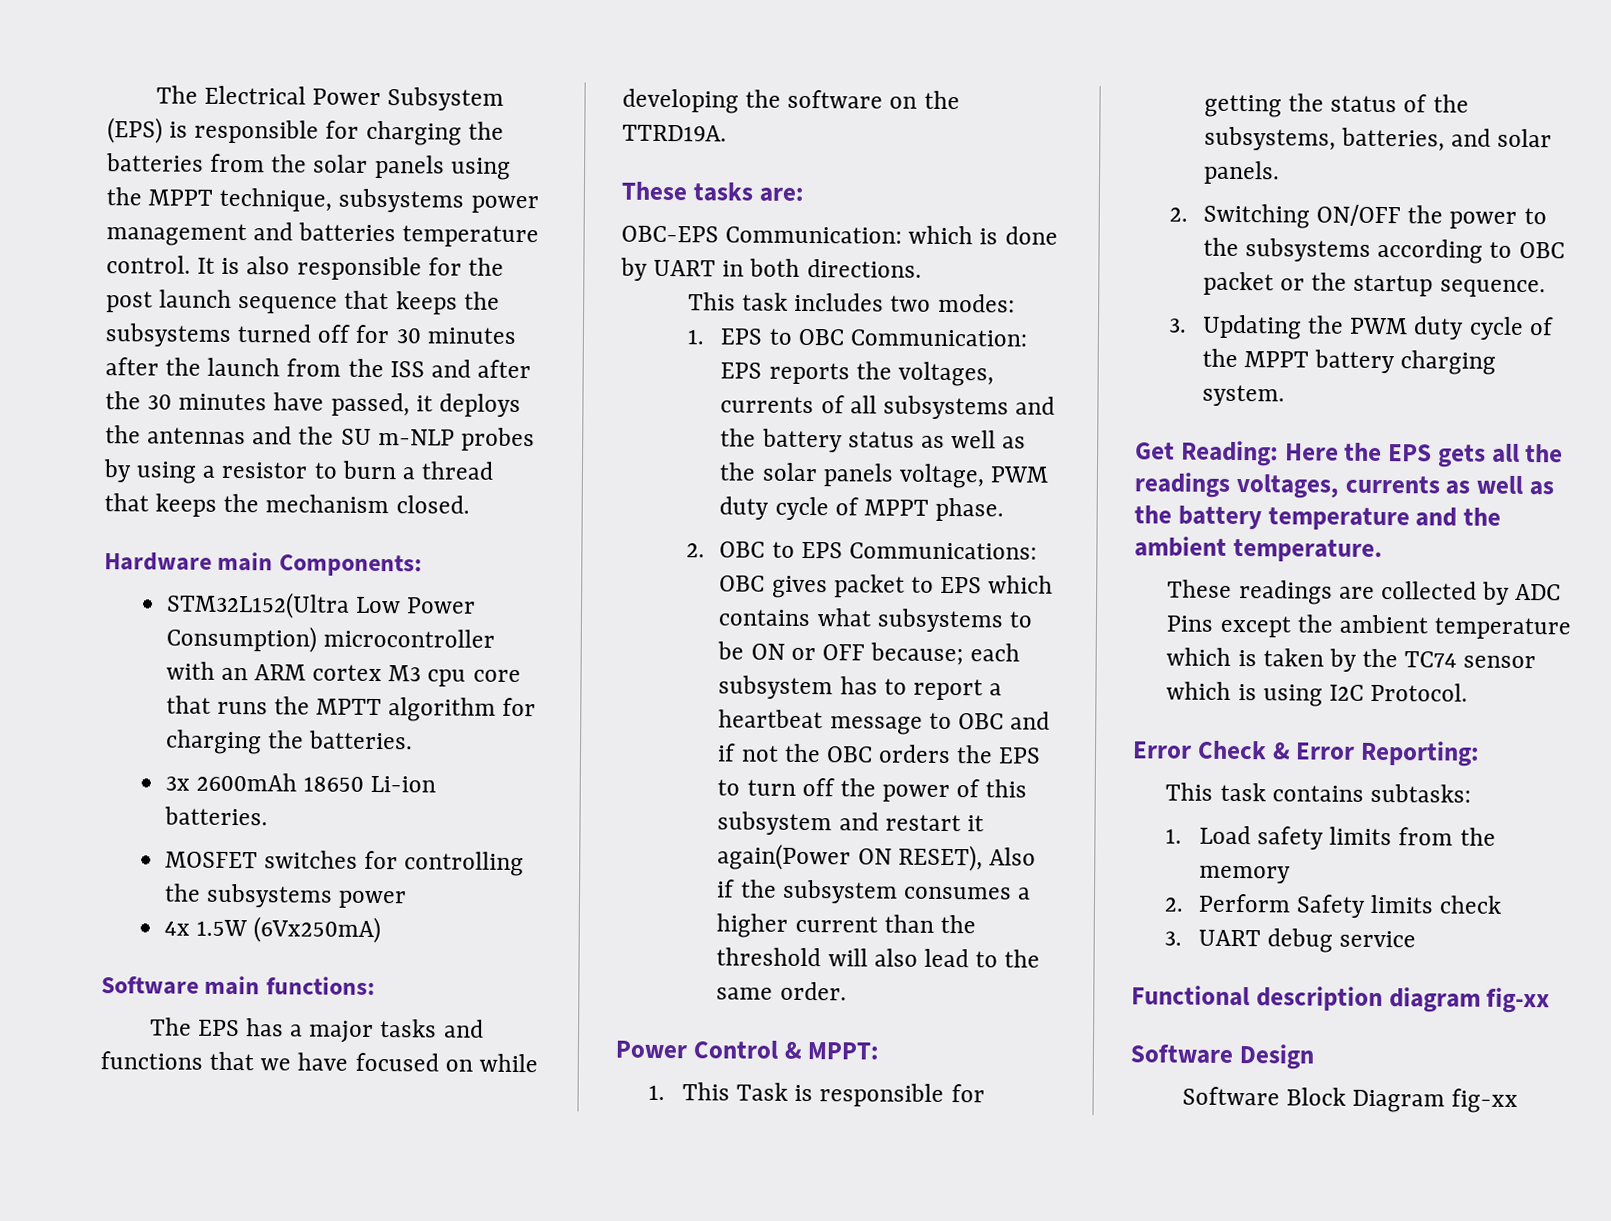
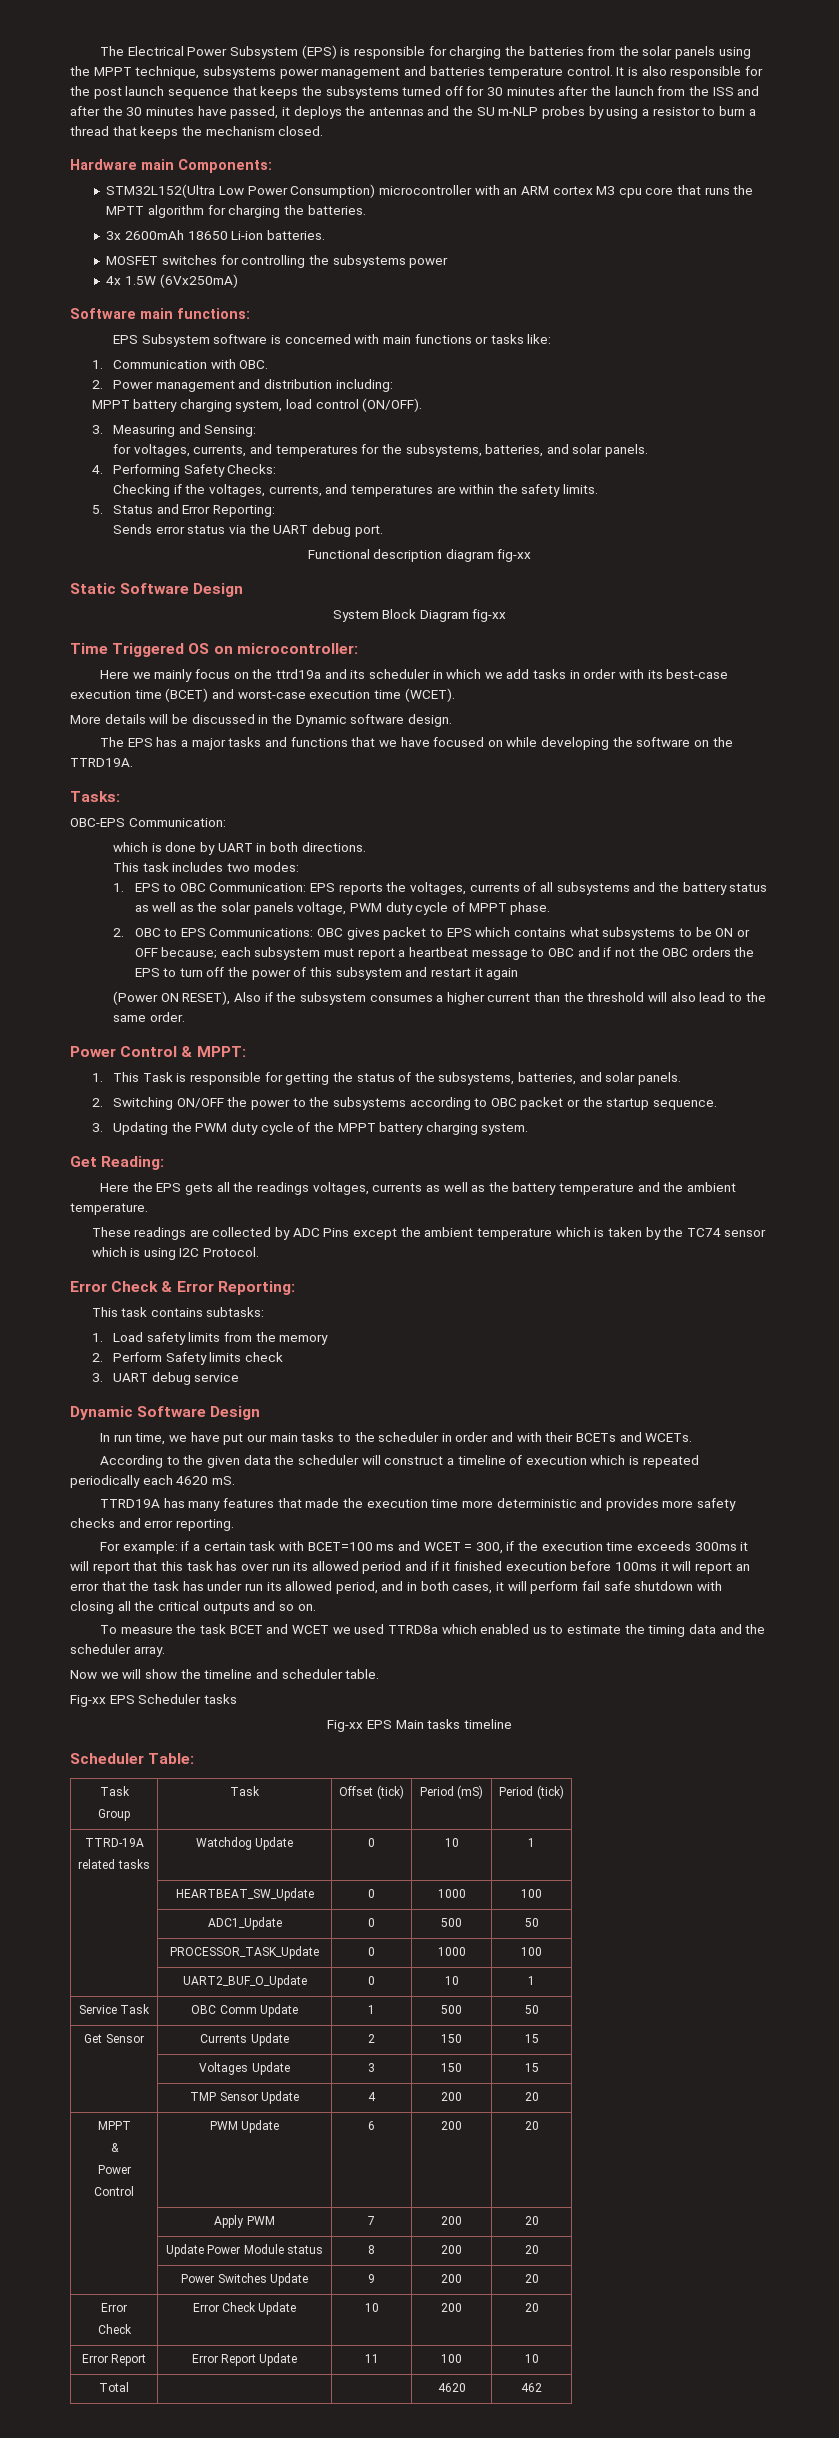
(375, 985) none -> [113,334,552,347] [91,359,269,369] [91,379,393,392] [91,398,423,412] [91,424,257,437] [113,444,649,457] [91,464,277,477] [113,484,599,497] [91,504,275,517] [113,524,383,537] [307,549,532,562] [70,583,244,597] [332,609,507,622] [70,643,358,657] [100,669,729,682] [70,688,455,702] [70,714,452,727] // EPS Subsystem software is concerned with main functions or tasks like: // 1. Communication with OBC. // 2. Power management and distribution including: // MPPT battery charging system, load control (ON/OFF). // 3. Measuring and Sensing: // for voltages, currents, and temperatures for the subsystems, batteries, and solar panels. // 4. Performing Safety Checks: // Checking if the voltages, currents, and temperatures are within the safety limits. // 5. Status and Error Reporting: // Sends error status via the UART debug port. // Functional description diagram fig-xx // Static Software Design // System Block Diagram fig-xx // Time Triggered OS on microcontroller: // Here we mainly focus on the ttrd19a and its scheduler in which we add tasks in order with its best-case execution time (BCET) and worst-case execution time (WCET). // More details will be discussed in the Dynamic software design.
[621,181,804,202] These tasks are: -> [70,791,120,802] Tasks:
(903, 235) none -> (226, 822) //
[839,676,907,695] has to -> [324,948,355,957] must
[717,843,852,871] again(Power -> [486,968,519,980] [113,991,159,1005] again // (Power
(1279, 453) none -> (165, 1163) //
[1131,985,1551,1014] [1130,1044,1314,1070] [1181,1086,1519,1113] Functional description diagram fig-xx // Software Design // Software Block Diagram fig-xx -> [70,1406,261,1420] [100,1432,693,1445] [100,1455,699,1468] [70,1475,235,1488] [100,1498,737,1511] [70,1518,234,1531] [100,1541,749,1554] [70,1561,750,1574] [70,1581,722,1594] [70,1601,316,1614] [100,1624,766,1637] [70,1644,165,1657] [70,1669,380,1679] [70,1694,237,1707] [327,1719,512,1732] [70,1753,195,1764] [99,1786,130,1796] [98,1809,130,1821] [229,1786,260,1796] [339,1785,404,1799] [419,1785,484,1799] [499,1785,564,1799] [84,1838,144,1847] [78,1859,150,1869] [195,1837,294,1850] [368,1838,375,1847] [444,1838,459,1847] [528,1838,535,1847] [175,1888,314,1901] [368,1889,375,1898] [437,1889,466,1898] [521,1889,542,1898] [207,1917,282,1930] [368,1918,375,1927] [441,1918,462,1927] [524,1918,539,1927] [170,1946,319,1959] [368,1947,375,1956] [437,1947,466,1956] [521,1947,542,1956] [182,1975,307,1988] [368,1976,375,1985] [444,1976,459,1985] [528,1976,535,1985] [78,2004,151,2014] [191,2004,298,2017] [368,2005,375,2014] [441,2005,462,2014] [524,2005,539,2014] [84,2034,144,2043] [200,2033,289,2046] [368,2034,375,2043] [441,2034,462,2043] [524,2034,539,2043] [199,2062,290,2075] [368,2063,375,2072] [441,2063,462,2072] [524,2063,539,2072] [190,2091,299,2104] [368,2092,376,2101] [441,2092,462,2101] [524,2092,539,2101] [97,2121,131,2130] [110,2143,119,2152] [97,2165,131,2174] [94,2186,134,2196] [209,2120,280,2133] [368,2121,375,2130] [441,2121,462,2130] [524,2121,539,2130] [214,2215,275,2228] [368,2216,375,2225] [441,2216,462,2225] [524,2216,539,2225] [166,2244,323,2257] [368,2245,375,2254] [441,2245,462,2254] [524,2245,539,2254] [181,2273,308,2286] [368,2274,375,2283] [441,2274,462,2283] [524,2274,539,2283] [101,2303,127,2312] [97,2324,132,2334] [192,2302,297,2315] [364,2303,379,2312] [441,2303,462,2312] [524,2303,539,2312] [81,2354,147,2366] [191,2353,298,2366] [364,2354,379,2363] [441,2354,462,2363] [524,2354,539,2363] [99,2382,129,2392] [437,2383,466,2392] [521,2383,542,2392] Dynamic Software Design // In run time, we have put our main tasks to the scheduler in order and with their BCETs and WCETs. // According to the given data the scheduler will construct a timeline of execution which is repeated periodically each 4620 mS. // TTRD19A has many features that made the execution time more deterministic and provides more safety checks and error reporting. // For example: if a certain task with BCET=100 ms and WCET = 300, if the execution time exceeds 300ms it will report that this task has over run its allowed period and if it finished execution before 100ms it will report an error that the task has under run its allowed period, and in both cases, it will perform fail safe shutdown with closing all the critical outputs and so on. // To measure the task BCET and WCET we used TTRD8a which enabled us to estimate the timing data and the scheduler array. // Now we will show the timeline and scheduler table. // Fig-xx EPS Scheduler tasks // Fig-xx EPS Main tasks timeline // Scheduler Table: // Task // Group | Task | Offset (tick) | Period (mS) | Period (tick) // TTRD-19A // related tasks | Watchdog Update | 0 | 10 | 1 // | HEARTBEAT_SW_Update | 0 | 1000 | 100 // | ADC1_Update | 0 | 500 | 50 // | PROCESSOR_TASK_Update | 0 | 1000 | 100 // | UART2_BUF_O_Update | 0 | 10 | 1 // Service Task | OBC Comm Update | 1 | 500 | 50 // Get Sensor | Currents Update | 2 | 150 | 15 // | Voltages Update | 3 | 150 | 15 // | TMP Sensor Update | 4 | 200 | 20 // MPPT // & // Power // Control | PWM Update | 6 | 200 | 20 // | Apply PWM | 7 | 200 | 20 // | Update Power Module status | 8 | 200 | 20 // | Power Switches Update | 9 | 200 | 20 // Error // Check | Error Check Update | 10 | 200 | 20 // Error Report | Error Report Update | 11 | 100 | 10 // Total | | | 4620 | 462

